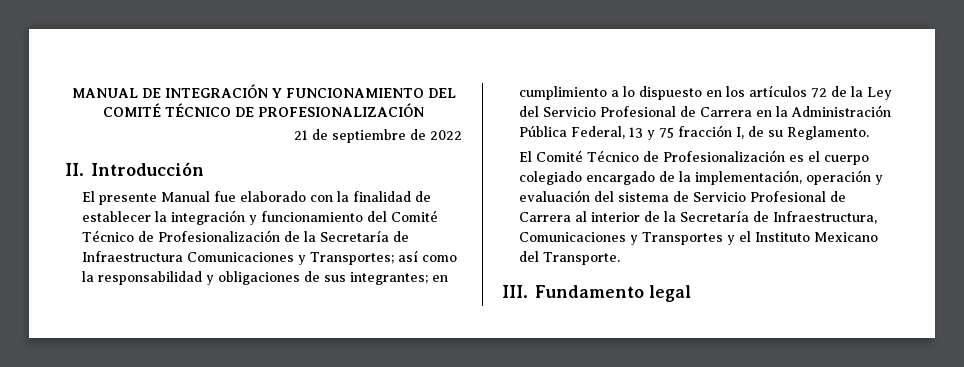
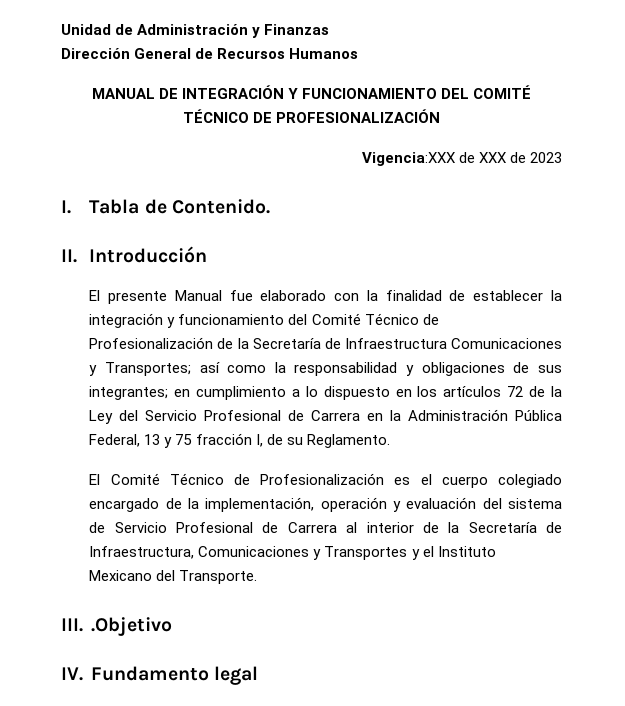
(71, 93) none -> [61,24,330,38] [61,48,359,59] Unidad de Administración y Finanzas // Dirección General de Recursos Humanos //
[294,129,462,143] 21 de septiembre de 2022 -> [361,152,562,166] [61,199,270,214] Vigencia:XXX de XXX de 2023 // I. Tabla de Contenido.
(528, 291) none -> [90,617,172,636] [61,667,83,681] .Objetivo // IV.

